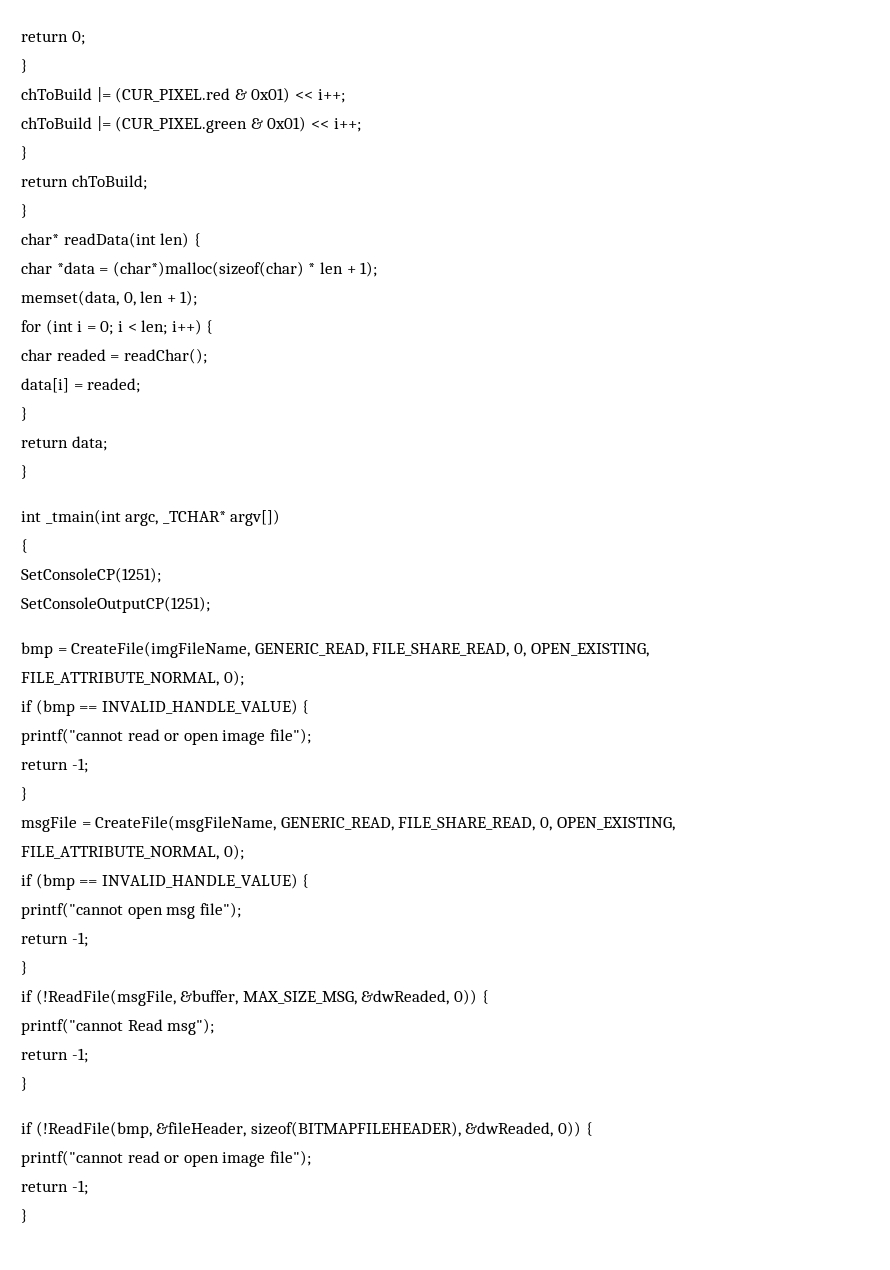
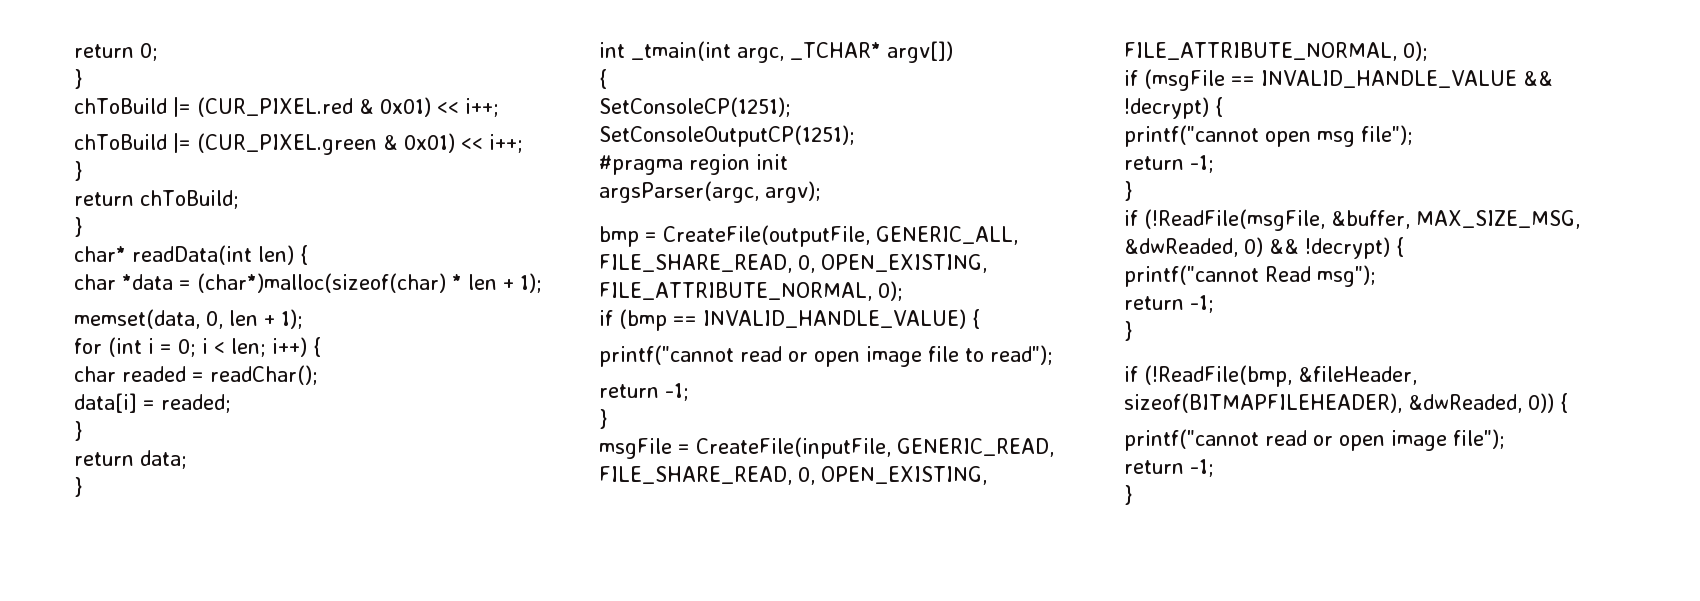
(210, 604) none -> [599,154,788,175] [599,181,821,203] // #pragma region init // argsParser(argc, argv);
[71,641,368,658] CreateFile(imgFileName, GENERIC_READ, -> [663,225,1018,247] CreateFile(outputFile, GENERIC_ALL,
[269,728,311,744] file"); -> [928,345,1053,365] file to read");
[95,815,675,832] [21,844,244,860] [21,873,298,890] CreateFile(msgFileName, GENERIC_READ, FILE_SHARE_READ, 0, OPEN_EXISTING, FILE_ATTRIBUTE_NORMAL, 0); // if (bmp == INVALID_HANDLE_VALUE) -> [696,437,1054,459] [599,466,987,485] [1124,41,1428,61] [1124,69,1553,91] [1124,97,1209,119] CreateFile(inputFile, GENERIC_READ, FILE_SHARE_READ, 0, OPEN_EXISTING, FILE_ATTRIBUTE_NORMAL, 0); // if (msgFile == INVALID_HANDLE_VALUE && !decrypt)
[453,989,477,1005] 0)) -> [1244,237,1390,259] 0) && !decrypt)

